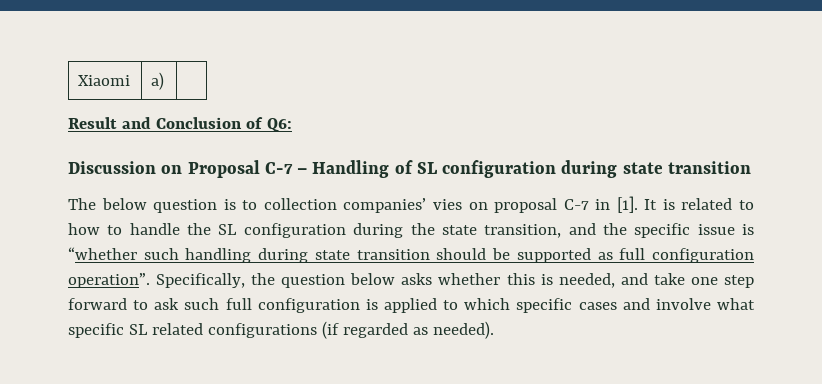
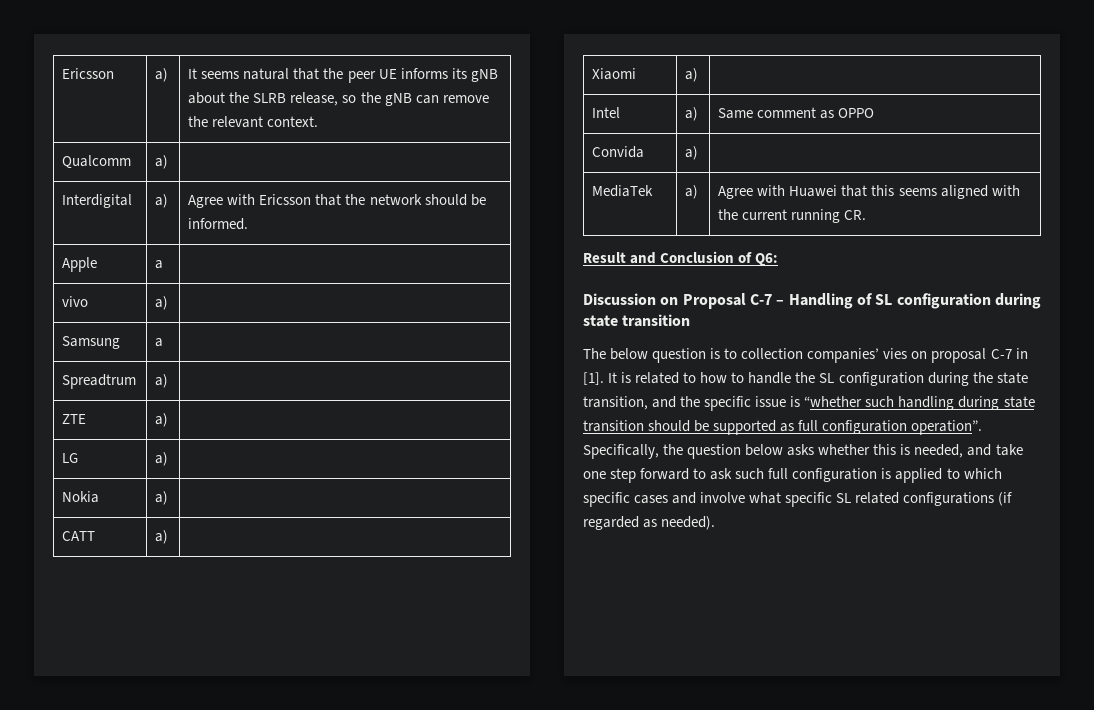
[78,75,131,86] [151,72,165,90] Xiaomi | a) | -> [62,68,115,79] [155,68,169,82] [188,68,498,83] [188,92,489,106] [188,116,319,128] [62,155,132,169] [155,155,169,169] [62,194,133,208] [155,194,169,208] [188,194,486,208] [188,218,249,230] [62,257,98,272] [155,260,164,269] [62,296,89,307] [155,296,169,310] [62,336,121,349] [155,338,164,347] [62,374,137,389] [155,374,169,388] [62,414,87,424] [155,413,169,427] [62,453,79,463] [155,452,169,466] [62,491,100,503] [155,491,169,505] [62,531,96,541] [155,530,169,544] [592,68,637,80] [685,68,699,82] [592,107,621,118] [685,107,699,121] [718,107,875,119] [592,146,645,158] [685,146,699,160] [592,185,654,197] [685,185,699,199] [718,185,1020,199] [718,209,867,223] Ericsson | a) | It seems natural that the peer UE informs its gNB about the SLRB release, so the gNB can remove the relevant context. // Qualcomm | a) | // Interdigital | a) | Agree with Ericsson that the network should be informed. // Apple | a | // vivo | a) | // Samsung | a | // Spreadtrum | a) | // ZTE | a) | // LG | a) | // Nokia | a) | // CATT | a) | // Xiaomi | a) | // Intel | a) | Same comment as OPPO // Convida | a) | // MediaTek | a) | Agree with Huawei that this seems aligned with the current running CR.

